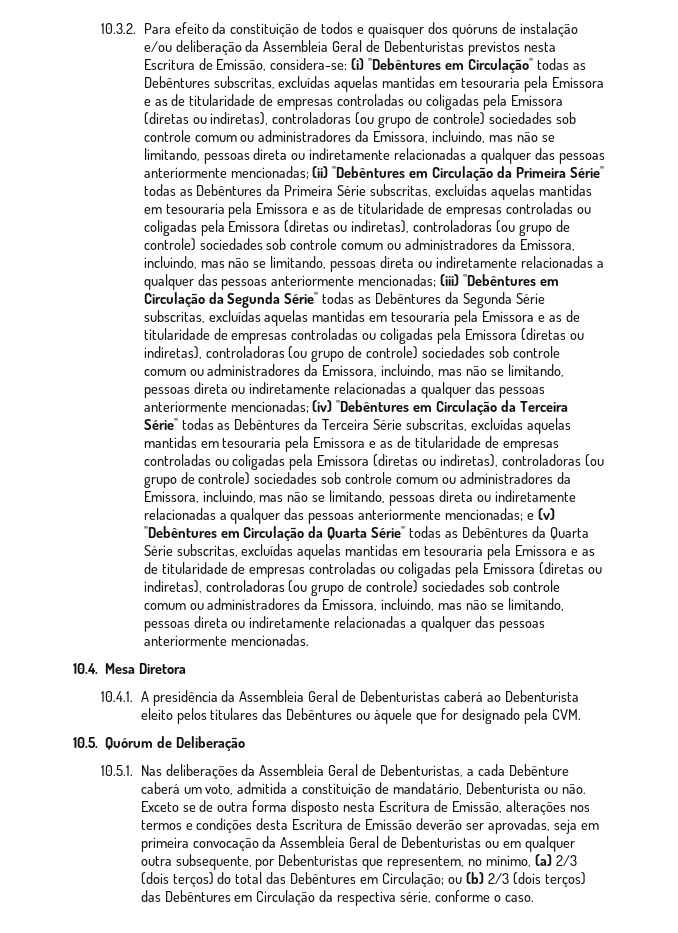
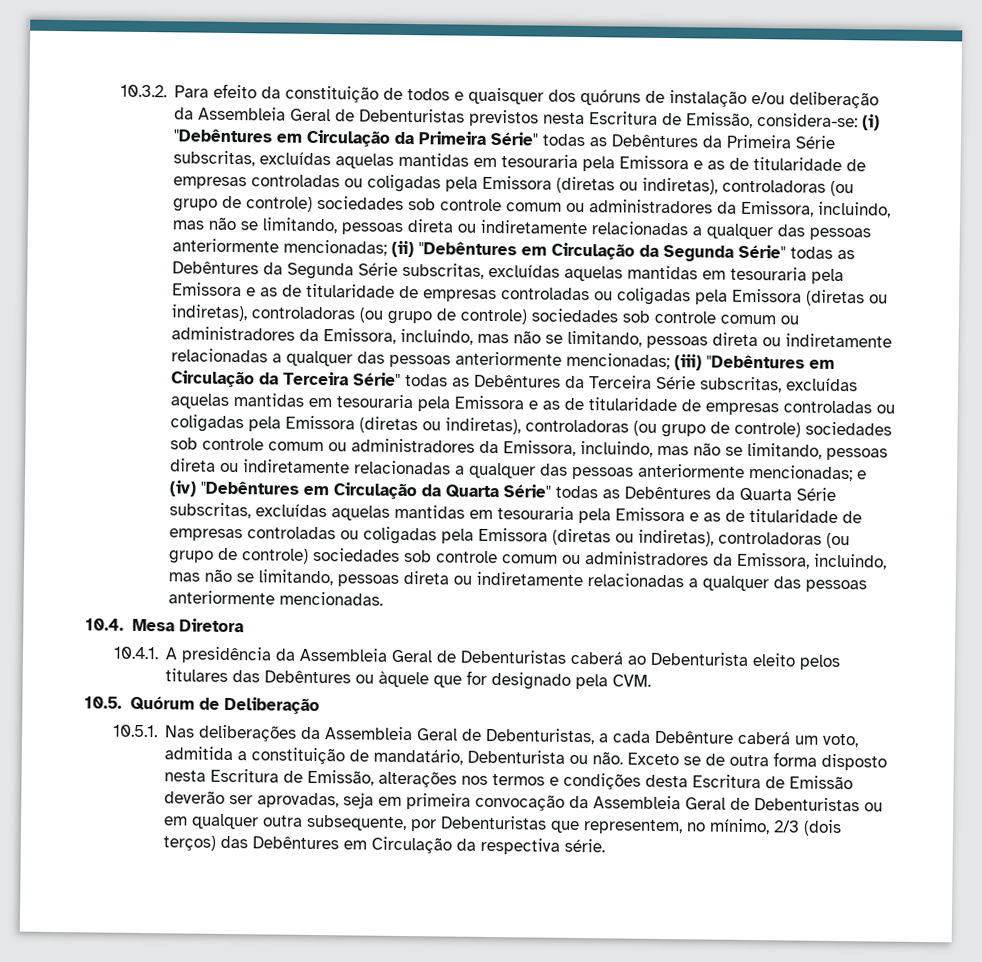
[467,58,586,73] [143,76,604,92] [143,94,563,110] [143,112,576,128] [143,130,555,143] [143,148,605,164] [143,166,429,179] Circulação" todas as Debêntures subscritas, excluídas aquelas mantidas em tesouraria pela Emissora e as de titularidade de empresas controladas ou coligadas pela Emissora (diretas ou indiretas), controladoras (ou grupo de controle) sociedades sob controle comum ou administradores da Emissora, incluindo, mas não se limitando, pessoas direta ou indiretamente relacionadas a qualquer das pessoas anteriormente mencionadas; (ii) "Debêntures em -> (303, 138) none
[440,274,460,286] (iii) -> [391,240,415,258] (ii)
[312,400,333,412] (iv) -> [674,354,703,371] (iii)
[537,508,555,520] (v) -> [169,480,197,497] (iv)
[534,854,577,866] [140,872,484,887] (a) 2/3 (dois terços) do total das Debêntures em Circulação; ou (b) -> (771, 826) none
[400,890,534,903] série, conforme o caso. -> [564,838,606,853] série.

